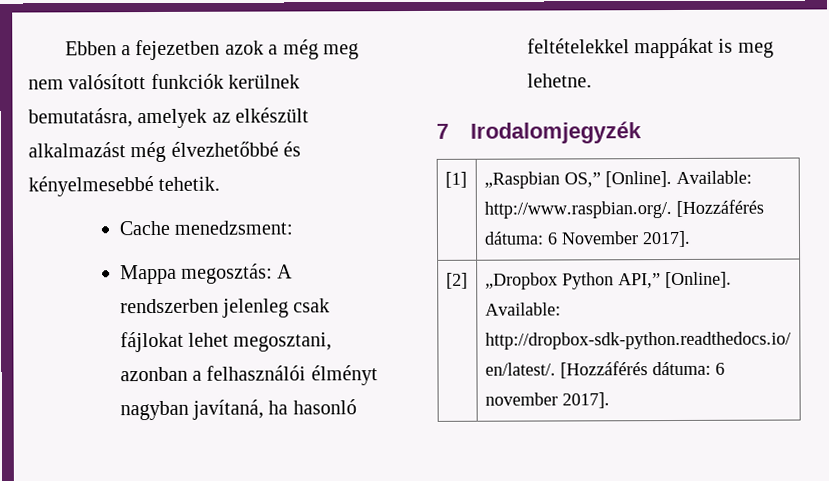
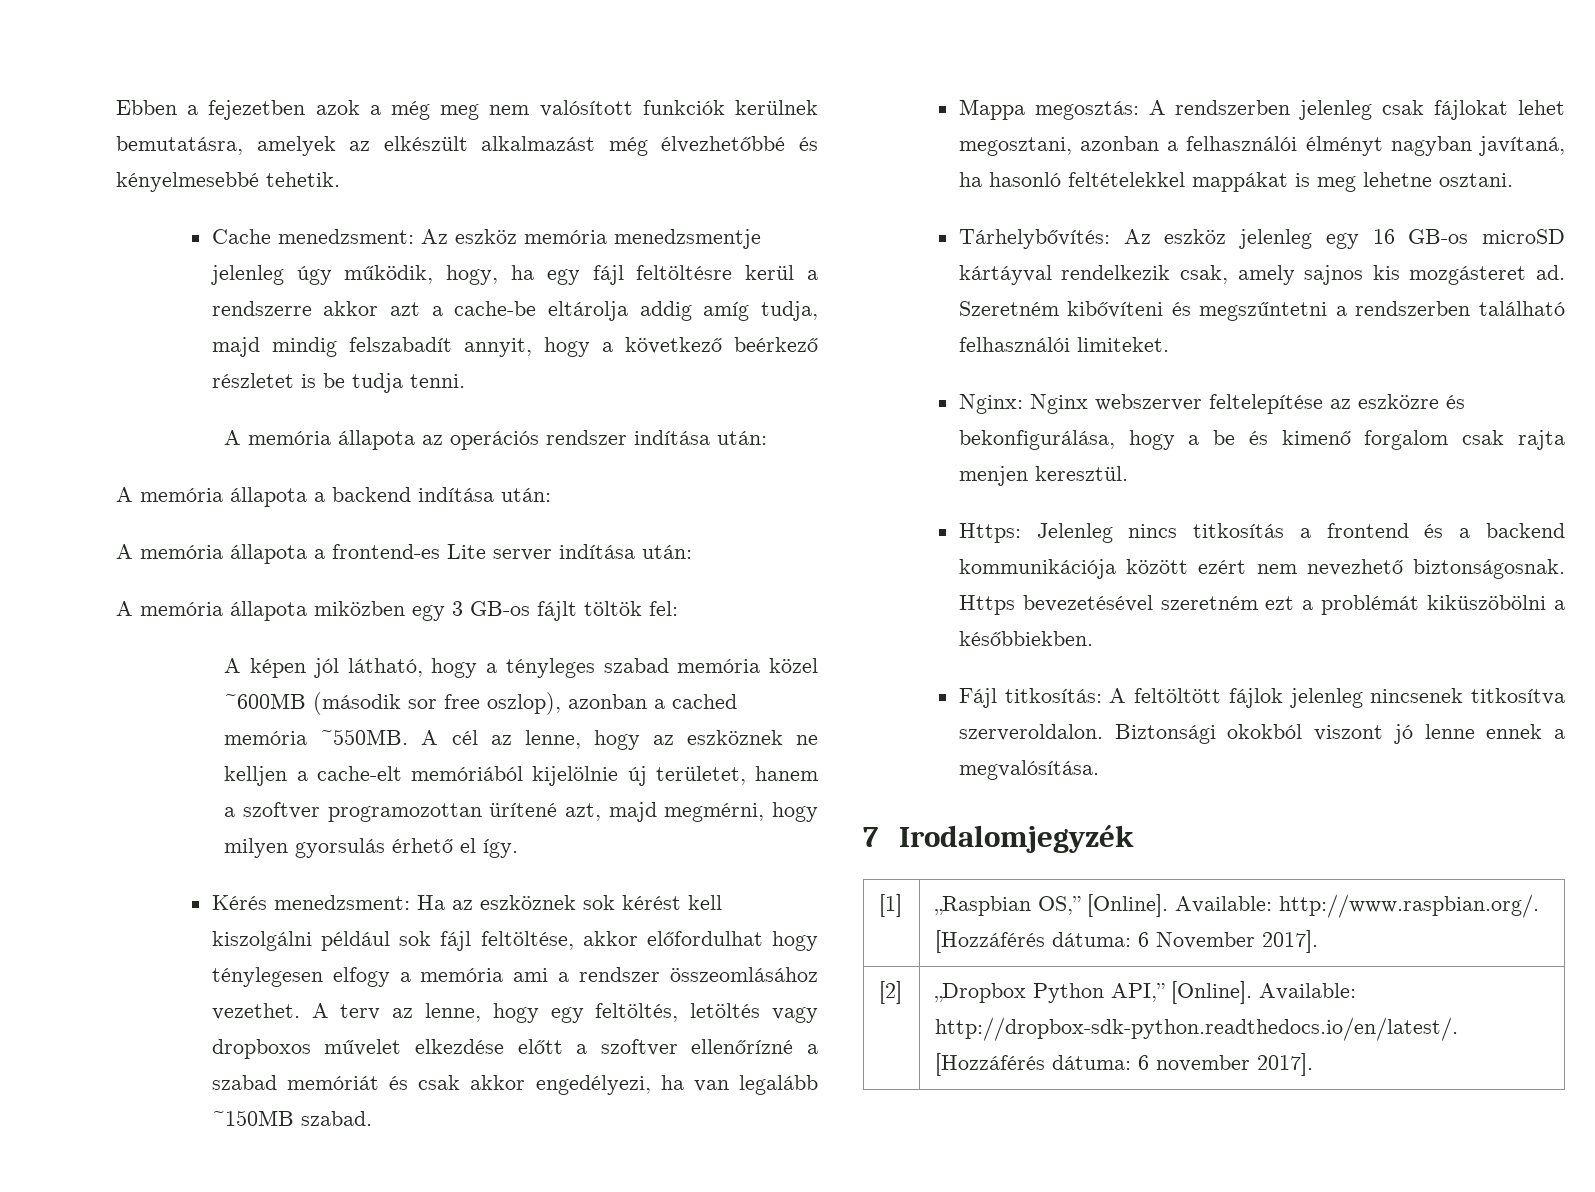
(293, 227) none -> [420,229,761,249] [210,265,818,285] [211,301,819,321] [211,337,818,357] [211,373,465,393] [224,430,768,450] [116,487,551,507] [116,544,692,564] [116,601,678,621] [224,658,818,678] [224,692,738,715] [224,729,818,750] [224,766,818,786] [224,802,818,822] [224,838,519,858] [211,895,722,910] [211,931,818,951] [211,967,818,987] [211,1003,818,1023] [211,1039,818,1059] [211,1075,819,1095] [211,1110,372,1126] Az eszköz memória menedzsmentje jelenleg úgy működik, hogy, ha egy fájl feltöltésre kerül a rendszerre akkor azt a cache-be eltárolja addig amíg tudja, majd mindig felszabadít annyit, hogy a következő beérkező részletet is be tudja tenni. // A memória állapota az operációs rendszer indítása után: // A memória állapota a backend indítása után: // A memória állapota a frontend-es Lite server indítása után: // A memória állapota miközben egy 3 GB-os fájlt töltök fel: // A képen jól látható, hogy a tényleges szabad memória közel ~600MB (második sor free oszlop), azonban a cached memória ~550MB. A cél az lenne, hogy az eszköznek ne kelljen a cache-elt memóriából kijelölnie új területet, hanem a szoftver programozottan ürítené azt, majd megmérni, hogy milyen gyorsulás érhető el így. // Kérés menedzsment: Ha az eszköznek sok kérést kell kiszolgálni például sok fájl feltöltése, akkor előfordulhat hogy ténylegesen elfogy a memória ami a rendszer összeomlásához vezethet. A terv az lenne, hogy egy feltöltés, letöltés vagy dropboxos művelet elkezdése előtt a szoftver ellenőrízné a szabad memóriát és csak akkor engedélyezi, ha van legalább ~150MB szabad.
[526,73,592,88] lehetne. -> [1362,172,1513,187] [958,229,1565,249] [958,265,1565,285] [958,301,1565,321] [958,337,1169,352] [958,394,1465,414] [958,430,1565,450] [958,466,1128,486] [958,523,1565,543] [958,559,1565,579] [958,595,1565,615] [958,631,1093,646] [958,688,1565,708] [958,724,1565,744] [958,760,1099,780] lehetne osztani. // Tárhelybővítés: Az eszköz jelenleg egy 16 GB-os microSD kártáyval rendelkezik csak, amely sajnos kis mozgásteret ad. Szeretném kibővíteni és megszűntetni a rendszerben található felhasználói limiteket. // Nginx: Nginx webszerver feltelepítése az eszközre és bekonfigurálása, hogy a be és kimenő forgalom csak rajta menjen keresztül. // Https: Jelenleg nincs titkosítás a frontend és a backend kommunikációja között ezért nem nevezhető biztonságosnak. Https bevezetésével szeretném ezt a problémát kiküszöbölni a későbbiekben. // Fájl titkosítás: A feltöltött fájlok jelenleg nincsenek titkosítva szerveroldalon. Biztonsági okokból viszont jó lenne ennek a megvalósítása.

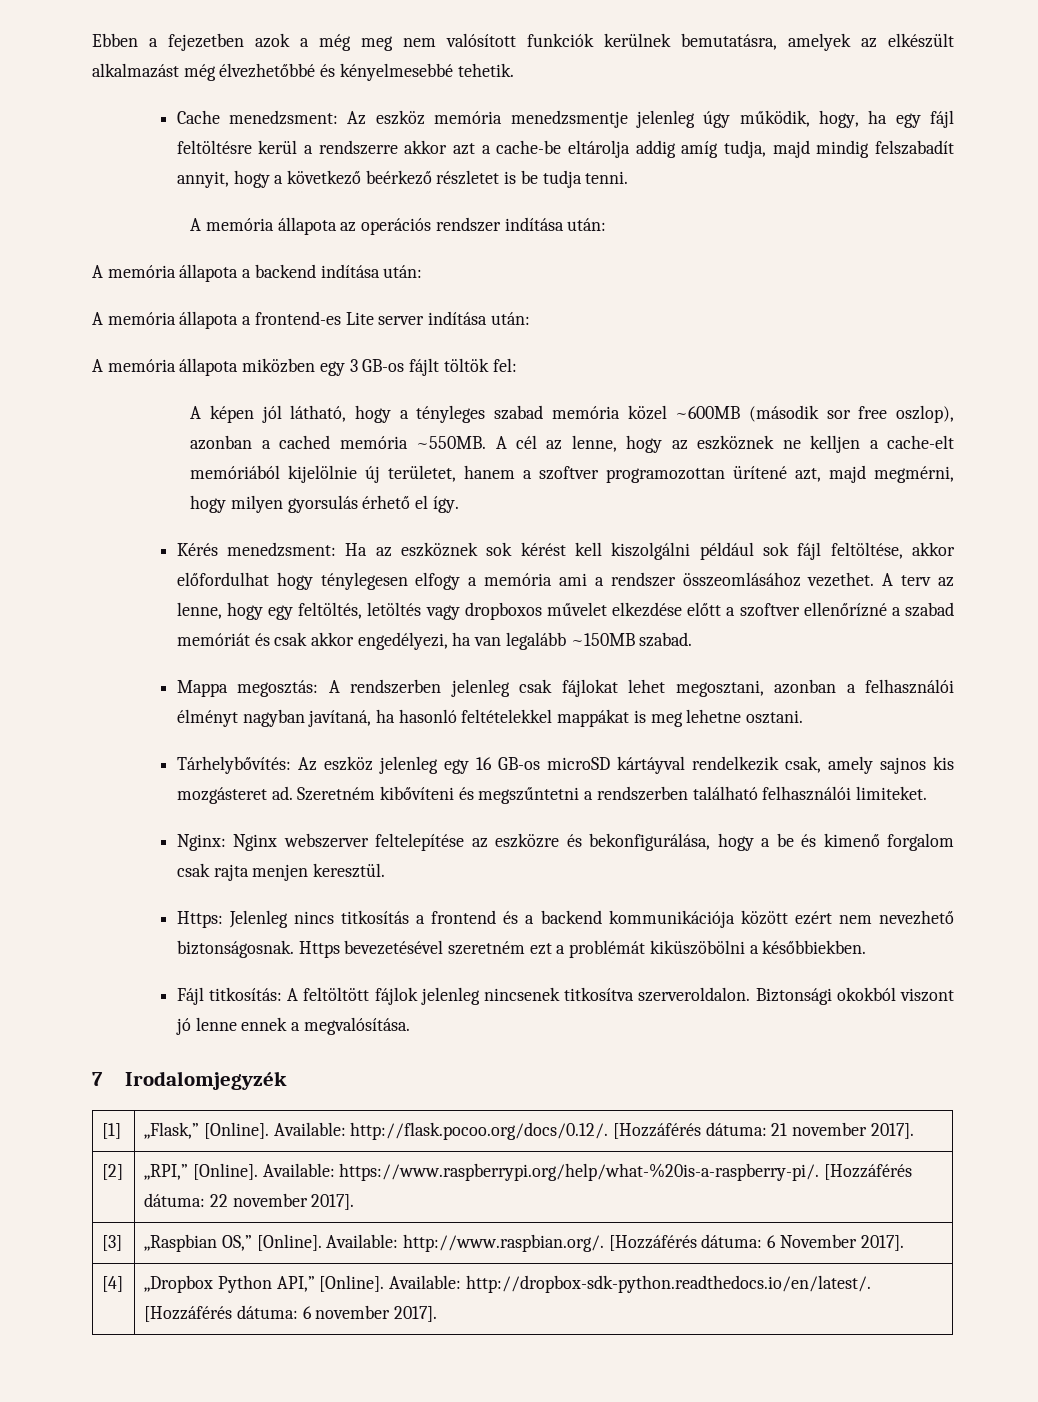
(903, 905) none -> [144,1122,914,1140] [102,1164,124,1180] [144,1163,913,1181] [144,1193,355,1210] [102,1235,123,1251] | „Flask,” [Online]. Available: http://flask.pocoo.org/docs/0.12/. [Hozzáférés dátuma: 21 november 2017]. // [2] | „RPI,” [Online]. Available: https://www.raspberrypi.org/help/what-%20is-a-raspberry-pi/. [Hozzáférés dátuma: 22 november 2017]. // [3]
[879,981,903,1004] [2] -> [102,1276,124,1292] [4]

